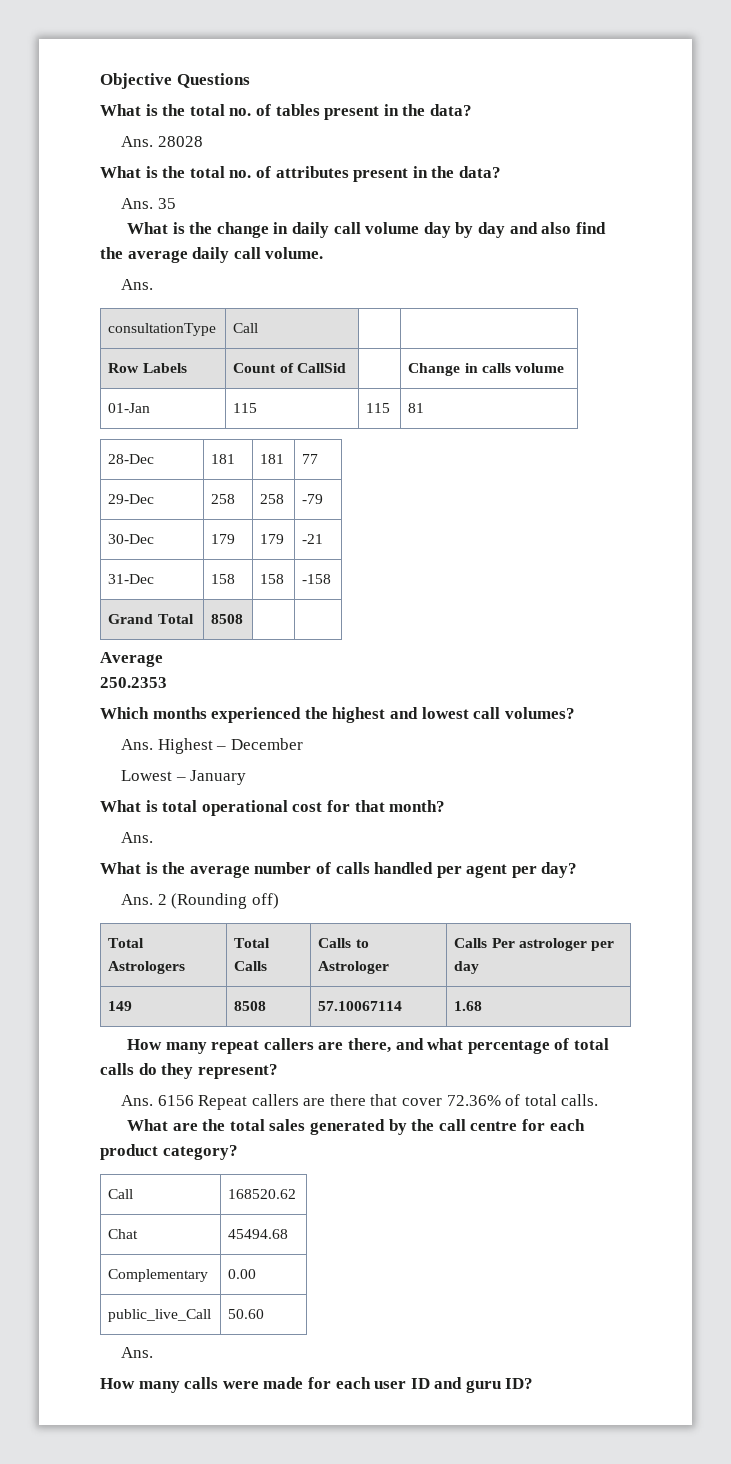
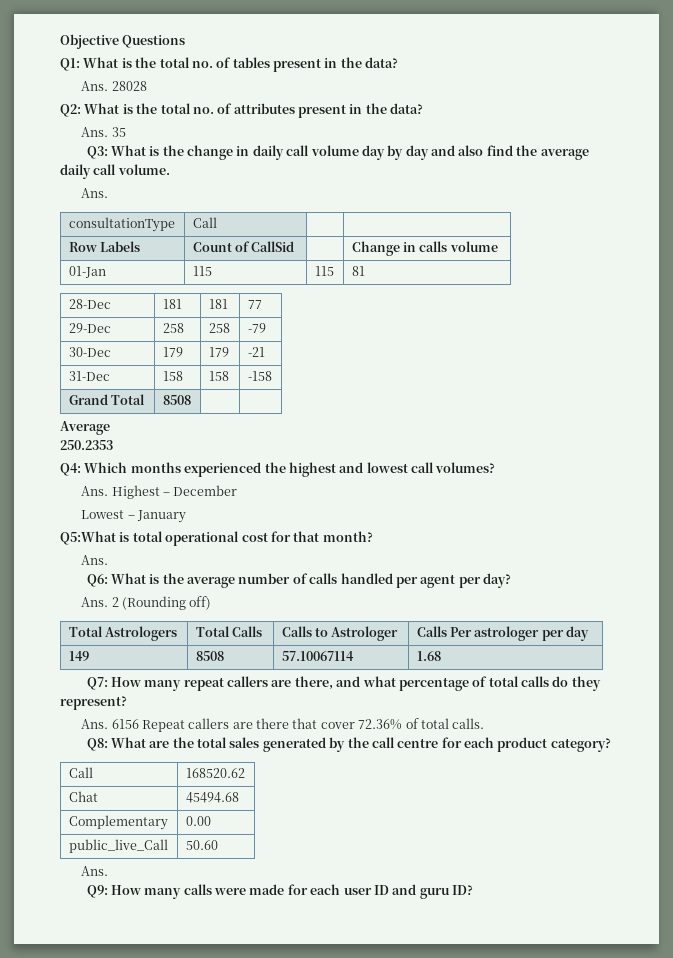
(250, 80) none -> [60,58,80,71] Q1:
(203, 141) none -> [60,104,81,117] Q2:
(176, 203) none -> [86,146,108,159] Q3:
(167, 682) none -> [60,463,81,476] Q4:
[100,800,141,812] What -> [60,531,116,545] Q5:What
(153, 837) none -> [86,574,108,587] Q6:
(483, 1006) none -> [86,677,108,690] Q7:
(599, 1100) none -> [86,738,108,751] Q8:
(153, 1352) none -> [86,885,108,898] Q9:

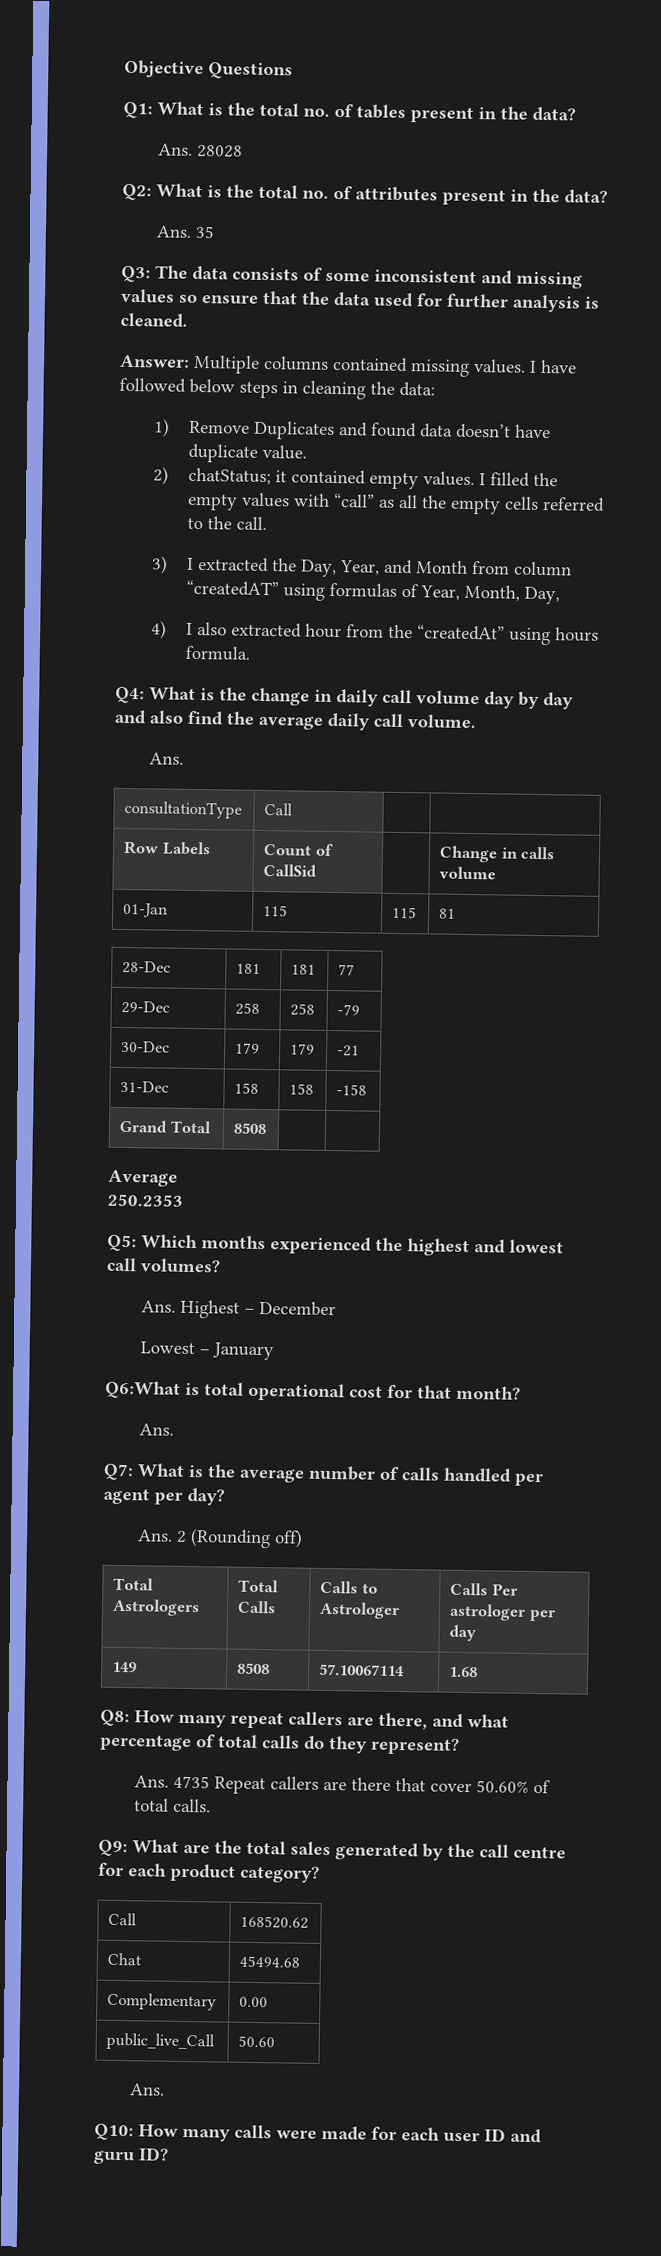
(108, 152) none -> [155,265,583,289] [120,288,600,313] [120,312,188,328] [120,354,577,377] [119,377,435,400] [153,418,551,440] [187,443,307,463] [152,466,558,490] [186,492,605,515] [186,516,267,531] [151,555,572,578] [185,579,560,605] [150,620,599,646] [184,645,250,661] [115,686,145,704] The data consists of some inconsistent and missing values so ensure that the data used for further analysis is cleaned. // Answer: Multiple columns contained missing values. I have followed below steps in cleaning the data: // 1) Remove Duplicates and found data doesn’t have duplicate value. // 2) chatStatus; it contained empty values. I filled the empty values with “call” as all the empty cells referred to the call. // 3) I extracted the Day, Year, and Month from column “createdAT” using formulas of Year, Month, Day, // 4) I also extracted hour from the “createdAt” using hours formula. // Q4:
[60,463,81,476] Q4: -> [107,1234,137,1252] Q5:
[60,531,116,545] Q5:What -> [105,1380,181,1399] Q6:What
[86,574,108,587] Q6: -> [103,1463,134,1481] Q7:
[86,677,108,690] Q7: -> [100,1709,130,1727] Q8:
[111,719,139,729] 6156 -> [172,1775,210,1789] 4735
[358,719,403,730] 72.36% -> [475,1780,529,1793] 50.60%
[86,738,108,751] Q8: -> [98,1839,128,1857] Q9:
[86,885,108,898] Q9: -> [94,2123,134,2141] Q10:

